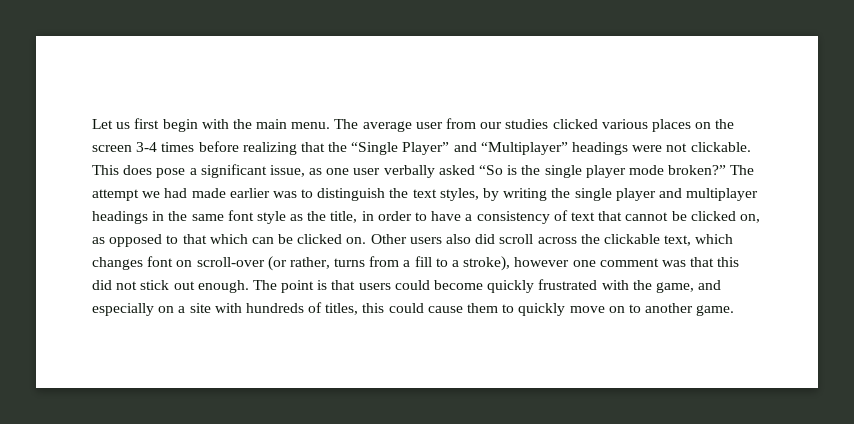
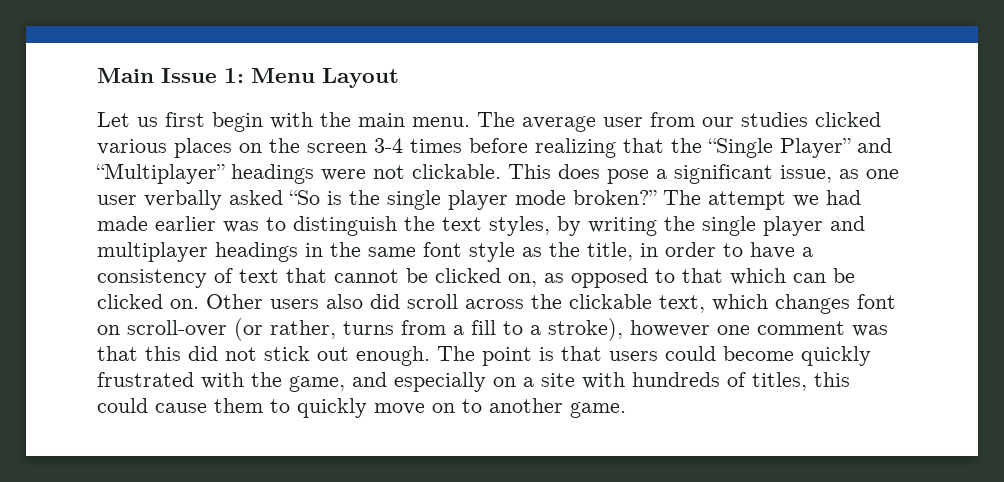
(92, 124) none -> [97,68,399,88] Main Issue 1: Menu Layout //

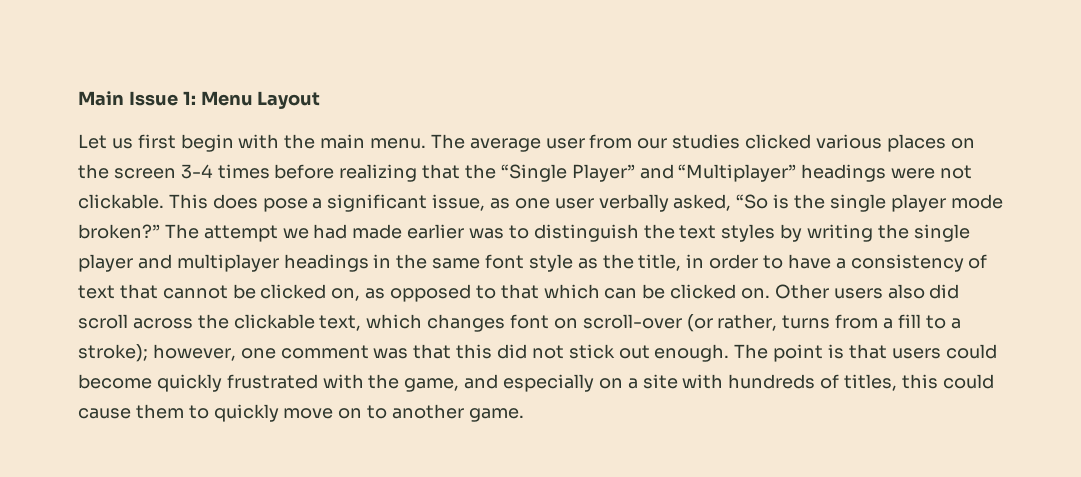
[229,190,283,205] asked -> [673,194,732,211] asked,
[489,216,550,236] styles, -> [721,224,776,242] styles
[548,318,710,341] stroke), however -> [78,344,236,362] stroke); however,

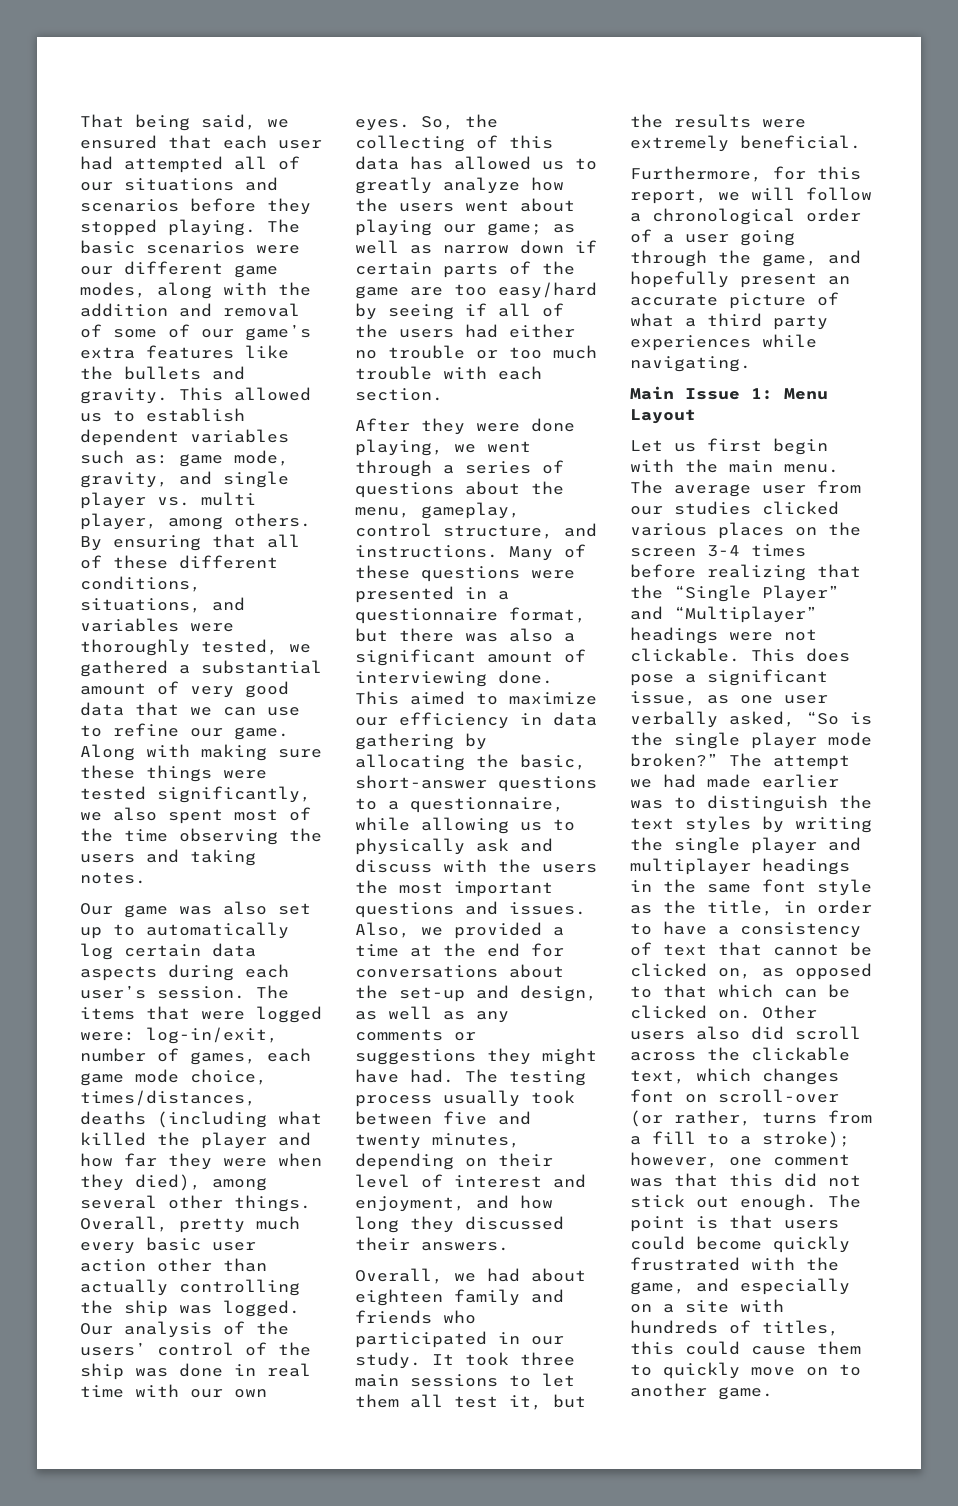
(78, 98) none -> [80,114,289,131] [80,135,322,149] [80,156,300,173] [80,177,278,191] [80,198,311,215] [80,219,300,236] [80,240,300,254] [80,261,278,278] [80,282,311,299] [80,303,300,317] [80,324,311,341] [80,345,289,359] [80,366,245,380] [80,387,311,404] [80,408,245,422] [80,429,289,446] [80,450,289,467] [80,471,289,488] [80,492,256,509] [80,513,311,530] [80,534,300,551] [80,555,278,569] [80,576,201,592] [80,597,245,613] [80,618,234,632] [80,639,311,656] [80,660,322,677] [80,681,289,698] [80,702,300,716] [80,723,289,740] [80,744,322,761] [80,765,267,782] [80,786,311,803] [80,807,311,824] [80,828,322,845] [80,849,256,866] [80,872,146,884] [80,901,311,918] [80,922,289,939] [80,943,256,960] [80,964,289,981] [80,985,289,999] [80,1006,322,1023] [80,1027,278,1044] [80,1048,311,1065] [80,1069,267,1086] [80,1090,256,1106] [80,1111,322,1128] [80,1132,311,1149] [80,1153,322,1170] [80,1174,267,1191] [80,1195,311,1212] [80,1216,300,1233] [80,1237,256,1254] [80,1258,267,1272] [80,1279,300,1296] [80,1300,300,1317] [80,1321,289,1338] [80,1342,311,1356] [80,1363,311,1380] [80,1384,267,1398] [355,114,498,131] [355,135,553,152] [355,156,597,170] [355,177,564,194] [355,198,575,212] [355,219,575,236] [355,240,597,254] [355,261,575,278] [355,282,597,299] [355,303,564,320] [355,324,575,338] [355,345,597,359] [355,366,542,380] [355,388,443,401] [355,418,575,435] [355,439,531,456] [355,460,564,477] [355,481,564,498] [355,502,520,519] [355,523,597,539] [355,544,586,561] [355,565,575,582] [355,586,509,603] [355,607,586,624] [355,628,575,642] [355,649,586,666] [355,670,553,687] [355,691,597,705] [355,712,597,729] [355,733,487,750] [355,754,586,771] [355,775,597,792] [355,797,564,813] [355,817,575,834] [355,838,553,855] [355,859,597,873] [355,880,553,897] [355,901,586,918] [355,922,564,939] [355,943,564,957] [355,964,564,978] [355,985,597,1002] [355,1006,509,1023] [355,1029,476,1041] [355,1048,597,1065] [355,1069,586,1086] [355,1090,575,1107] [355,1111,531,1125] [355,1133,520,1149] [355,1153,553,1170] [355,1174,586,1188] [355,1195,553,1212] [355,1216,564,1233] [355,1237,509,1251] [355,1268,586,1284] [355,1289,564,1306] [355,1310,476,1324] [355,1331,564,1348] [355,1352,575,1369] [355,1373,575,1387] [355,1394,586,1410] [630,114,806,128] [630,135,861,152] [630,166,861,182] [630,187,872,204] [630,208,861,225] [630,229,795,246] [630,250,861,267] [630,271,850,288] [630,292,839,309] [630,313,828,330] [630,334,817,351] [630,356,751,372] That being said, we ensured that each user had attempted all of our situations and scenarios before they stopped playing. The basic scenarios were our different game modes, along with the addition and removal of some of our game’s extra features like the bullets and gravity. This allowed us to establish dependent variables such as: game mode, gravity, and single player vs. multi player, among others. By ensuring that all of these different conditions, situations, and variables were thoroughly tested, we gathered a substantial amount of very good data that we can use to refine our game. Along with making sure these things were tested significantly, we also spent most of the time observing the users and taking notes. // Our game was also set up to automatically log certain data aspects during each user’s session. The items that were logged were: log-in/exit, number of games, each game mode choice, times/distances, deaths (including what killed the player and how far they were when they died), among several other things. Overall, pretty much every basic user action other than actually controlling the ship was logged. Our analysis of the users’ control of the ship was done in real time with our own eyes. So, the collecting of this data has allowed us to greatly analyze how the users went about playing our game; as well as narrow down if certain parts of the game are too easy/hard by seeing if all of the users had either no trouble or too much trouble with each section. // After they were done playing, we went through a series of questions about the menu, gameplay, control structure, and instructions. Many of these questions were presented in a questionnaire format, but there was also a significant amount of interviewing done. This aimed to maximize our efficiency in data gathering by allocating the basic, short-answer questions to a questionnaire, while allowing us to physically ask and discuss with the users the most important questions and issues. Also, we provided a time at the end for conversations about the set-up and design, as well as any comments or suggestions they might have had. The testing process usually took between five and twenty minutes, depending on their level of interest and enjoyment, and how long they discussed their answers. // Overall, we had about eighteen family and friends who participated in our study. It took three main sessions to let them all test it, but the results were extremely beneficial. // Furthermore, for this report, we will follow a chronological order of a user going through the game, and hopefully present an accurate picture of what a third party experiences while navigating. //

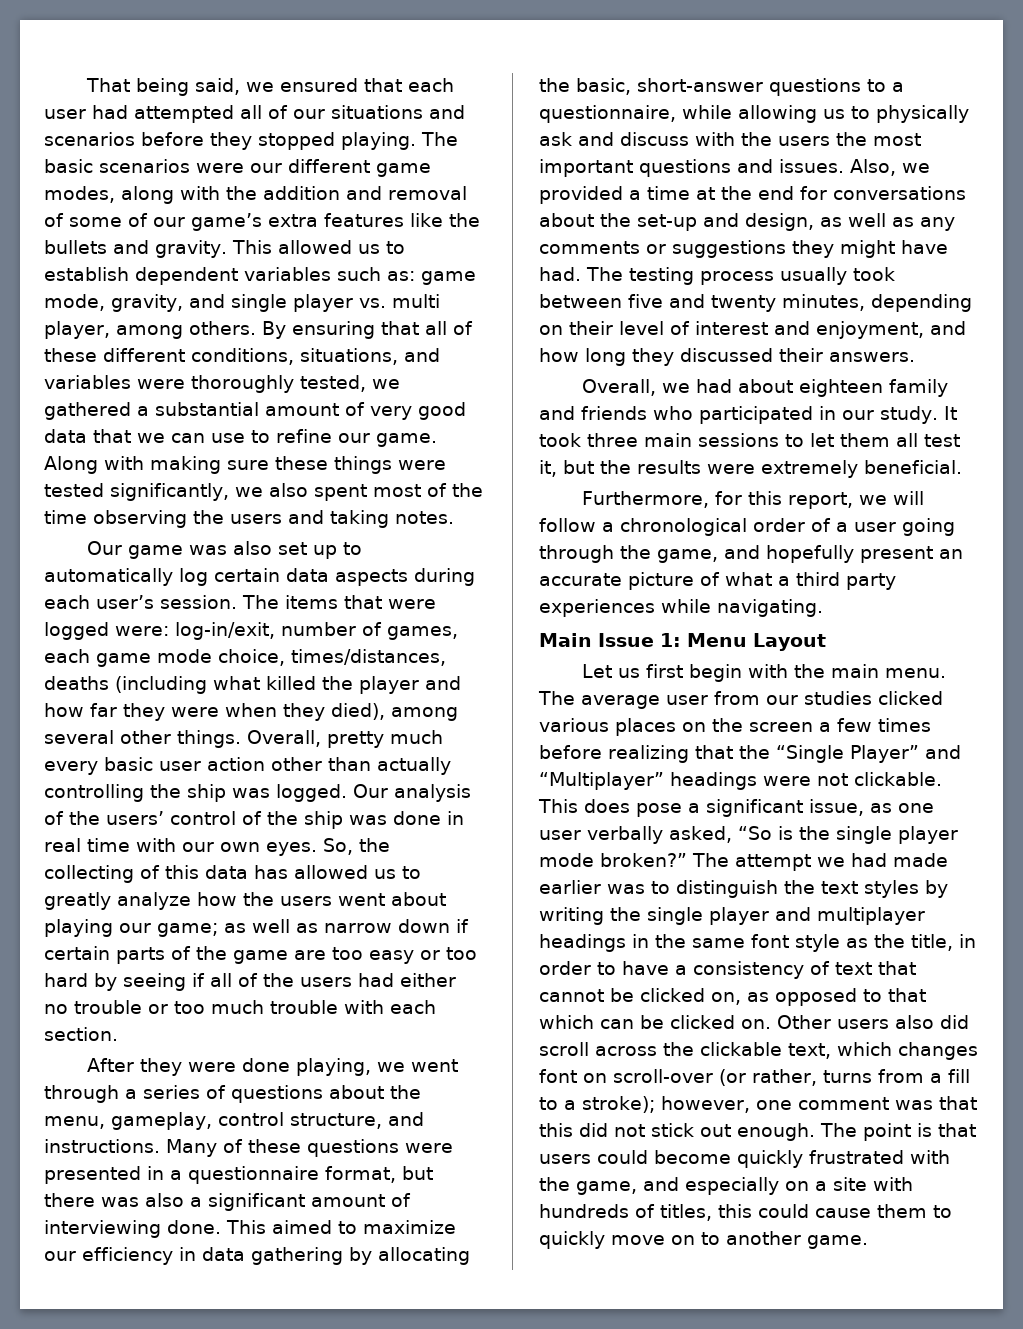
[498,282,597,299] easy/hard -> [369,947,477,964] [44,973,88,987] easy or too hard
[707,545,740,557] 3-4 -> [819,718,872,732] a few

